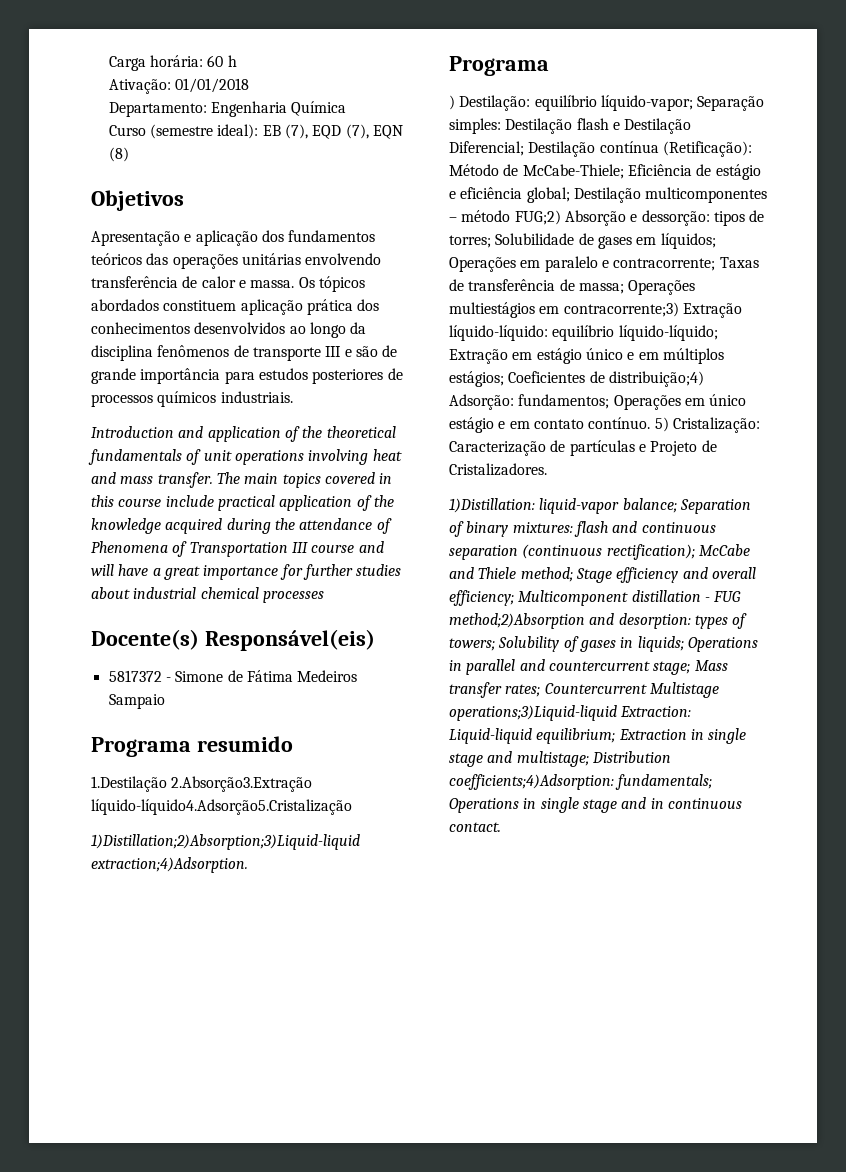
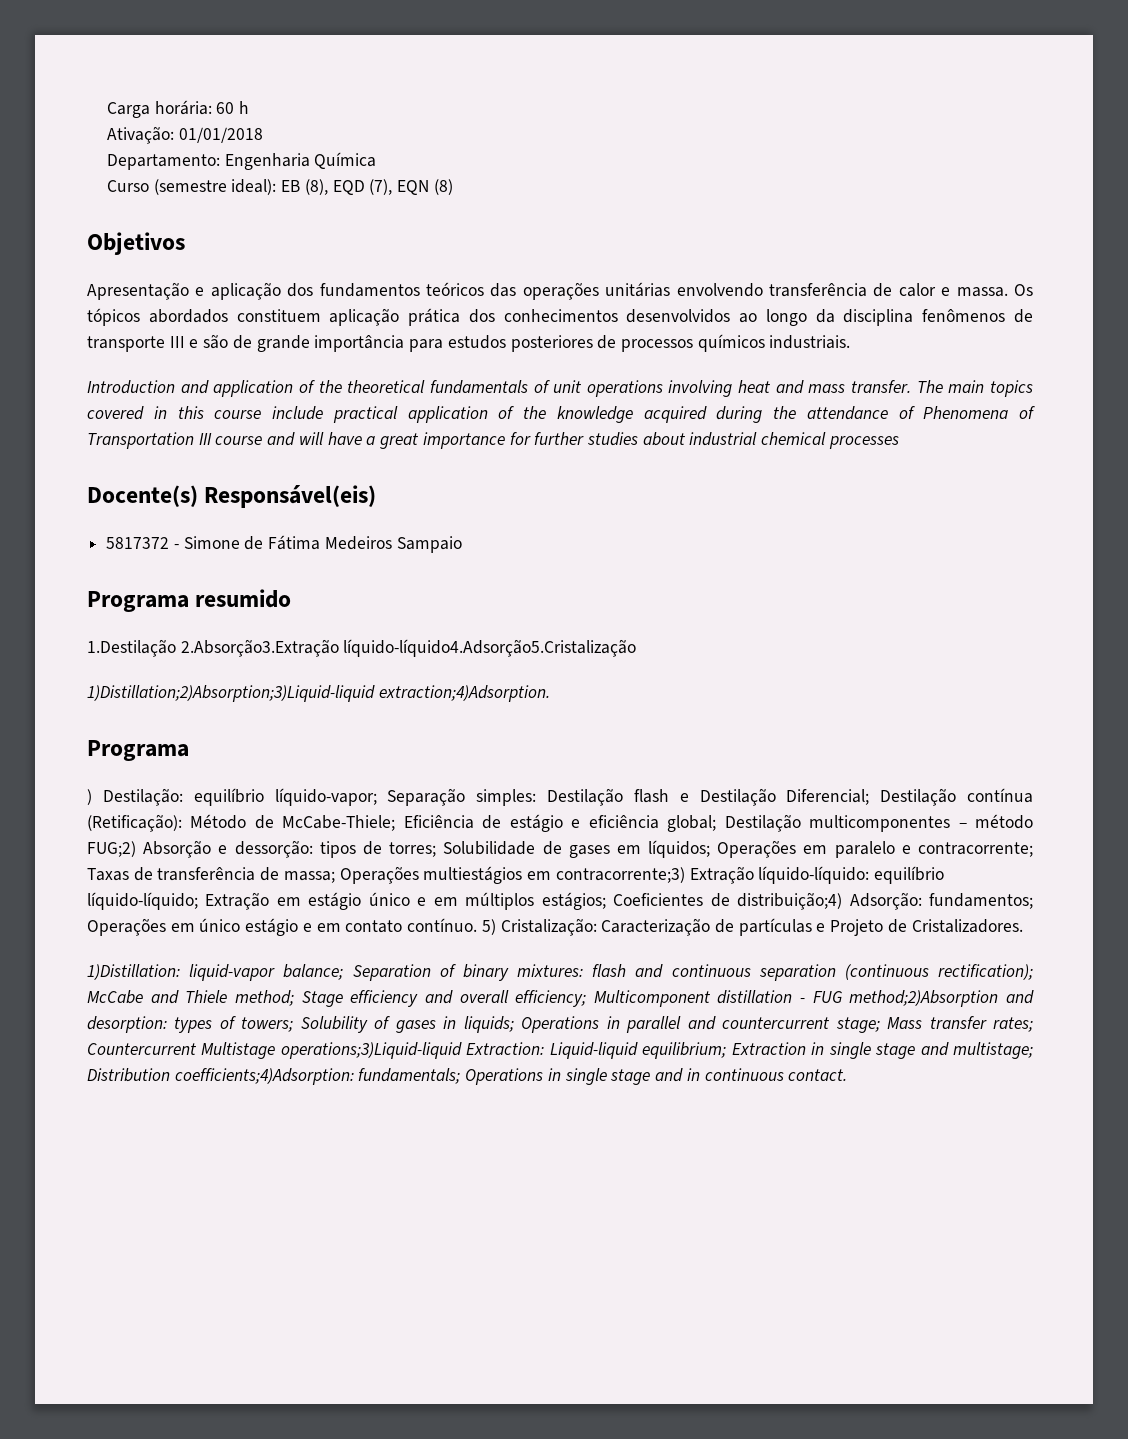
[285,124,309,139] (7), -> [304,179,328,195] (8),

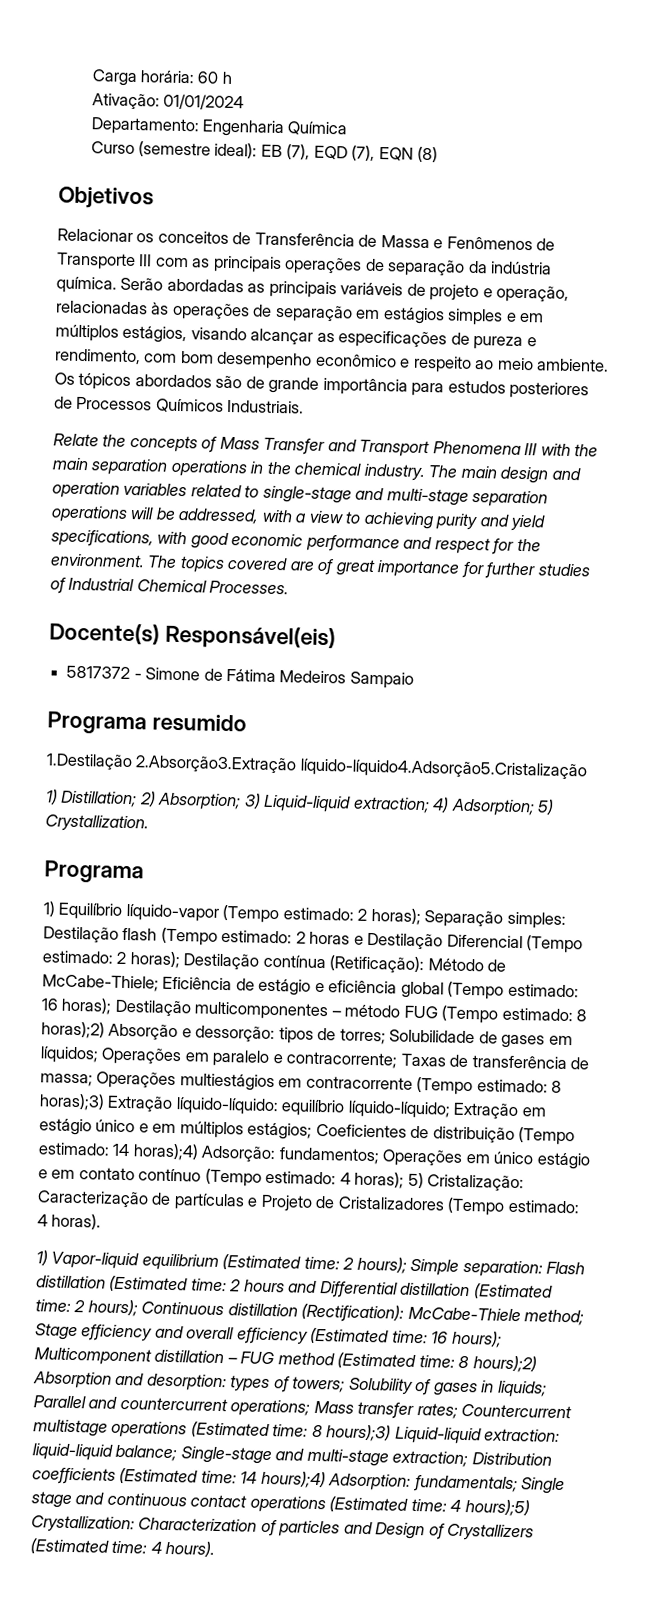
[178,127,263,143] 01/01/2018 -> [163,93,245,111] 01/01/2024
[304,179,328,195] (8), -> [286,144,311,160] (7),
[87,282,1033,300] [87,308,1033,326] [87,336,199,352] Apresentação e aplicação dos fundamentos teóricos das operações unitárias envolvendo transferência de calor e massa. Os tópicos abordados constituem aplicação prática dos conhecimentos desenvolvidos ao longo da disciplina fenômenos de transporte III e -> [57,228,556,251] [56,252,553,277] [56,276,570,303] [56,300,545,326] [55,324,537,350] [55,348,610,373] [54,372,212,391] Relacionar os conceitos de Transferência de Massa e Fenômenos de Transporte III com as principais operações de separação da indústria química. Serão abordadas as principais variáveis de projeto e operação, relacionadas às operações de separação em estágios simples e em múltiplos estágios, visando alcançar as especificações de pureza e rendimento, com bom desempenho econômico e respeito ao meio ambiente. Os tópicos abordados
[620,334,851,352] [87,380,1033,397] [87,406,1035,423] [87,432,376,449] processos químicos industriais. // Introduction and application of the theoretical fundamentals of unit operations involving heat and mass transfer. The main topics covered in this course include practical application of the knowledge acquired during the attendance of Phenomena of Transportation III course and will have a -> [76,396,305,414] [53,433,599,458] [52,457,581,484] [52,481,549,508] [51,505,546,532] [51,529,541,555] [50,553,335,576] Processos Químicos Industriais. // Relate the concepts of Mass Transfer and Transport Phenomena III with the main separation operations in the chemical industry. The main design and operation variables related to single-stage and multi-stage separation operations will be addressed, with a view to achieving purity and yield specifications, with good economic performance and respect for the environment. The topics covered are of
[642,432,899,449] about industrial chemical processes -> [50,577,290,595] of Industrial Chemical Processes.
[87,685,550,702] [87,740,189,761] [87,788,870,806] 1)Distillation;2)Absorption;3)Liquid-liquid extraction;4)Adsorption. // Programa // ) Destilação: equilíbrio líquido-vapor; Separação simples: Destilação flash e Destilação Diferencial; -> [45,789,555,817] [45,814,149,833] [44,860,144,884] [43,901,566,929] [43,926,584,954] [42,950,181,969] 1) Distillation; 2) Absorption; 3) Liquid-liquid extraction; 4) Adsorption; 5) Crystallization. // Programa // 1) Equilíbrio líquido-vapor (Tempo estimado: 2 horas); Separação simples: Destilação flash (Tempo estimado: 2 horas e Destilação Diferencial (Tempo estimado: 2 horas);
[667,814,1033,832] [87,841,136,857] global; Destilação multicomponentes – método FUG;2) -> [400,981,579,1000] [41,997,588,1024] [41,1021,105,1039] global (Tempo estimado: 16 horas); Destilação multicomponentes – método FUG (Tempo estimado: 8 horas);2)
[555,867,685,883] contracorrente;3) -> [305,1075,563,1096] [39,1093,105,1111] contracorrente (Tempo estimado: 8 horas);3)
[737,892,843,910] distribuição;4) -> [432,1126,576,1146] [38,1142,199,1161] distribuição (Tempo estimado: 14 horas);4)
[407,918,478,932] contínuo. -> [138,1168,405,1189] contínuo (Tempo estimado: 4 horas);
[911,919,1023,933] [87,964,1033,981] [87,990,228,1004] Cristalizadores. // 1)Distillation: liquid-vapor balance; Separation of binary mixtures: flash and continuous separation (continuous rectification); McCabe and Thiele -> [337,1196,580,1216] [37,1213,102,1230] [36,1250,586,1278] [36,1275,553,1300] [35,1299,521,1323] Cristalizadores (Tempo estimado: 4 horas). // 1) Vapor-liquid equilibrium (Estimated time: 2 hours); Simple separation: Flash distillation (Estimated time: 2 hours and Differential distillation (Estimated time: 2 hours); Continuous distillation (Rectification): McCabe-Thiele
[515,990,999,1007] efficiency; Multicomponent distillation - FUG method;2)Absorption -> [236,1327,502,1348] [34,1347,537,1373] [33,1371,112,1389] efficiency (Estimated time: 16 hours); Multicomponent distillation – FUG method (Estimated time: 8 hours);2) Absorption
[521,1016,682,1033] Operations in parallel -> [33,1395,86,1409] Parallel
[835,1017,880,1033] stage; -> [230,1399,311,1417] operations;
[201,1042,1034,1059] [87,1068,848,1085] Multistage operations;3)Liquid-liquid Extraction: Liquid-liquid equilibrium; Extraction in single stage and multistage; Distribution coefficients;4)Adsorption: fundamentals; Operations in single stage and in continuous contact. -> [33,1419,561,1445] [32,1443,552,1468] [32,1467,566,1495] [31,1491,530,1517] [31,1515,535,1542] [30,1538,216,1557] multistage operations (Estimated time: 8 hours);3) Liquid-liquid extraction: liquid-liquid balance; Single-stage and multi-stage extraction; Distribution coefficients (Estimated time: 14 hours);4) Adsorption: fundamentals; Single stage and continuous contact operations (Estimated time: 4 hours);5) Crystallization: Characterization of particles and Design of Crystallizers (Estimated time: 4 hours).

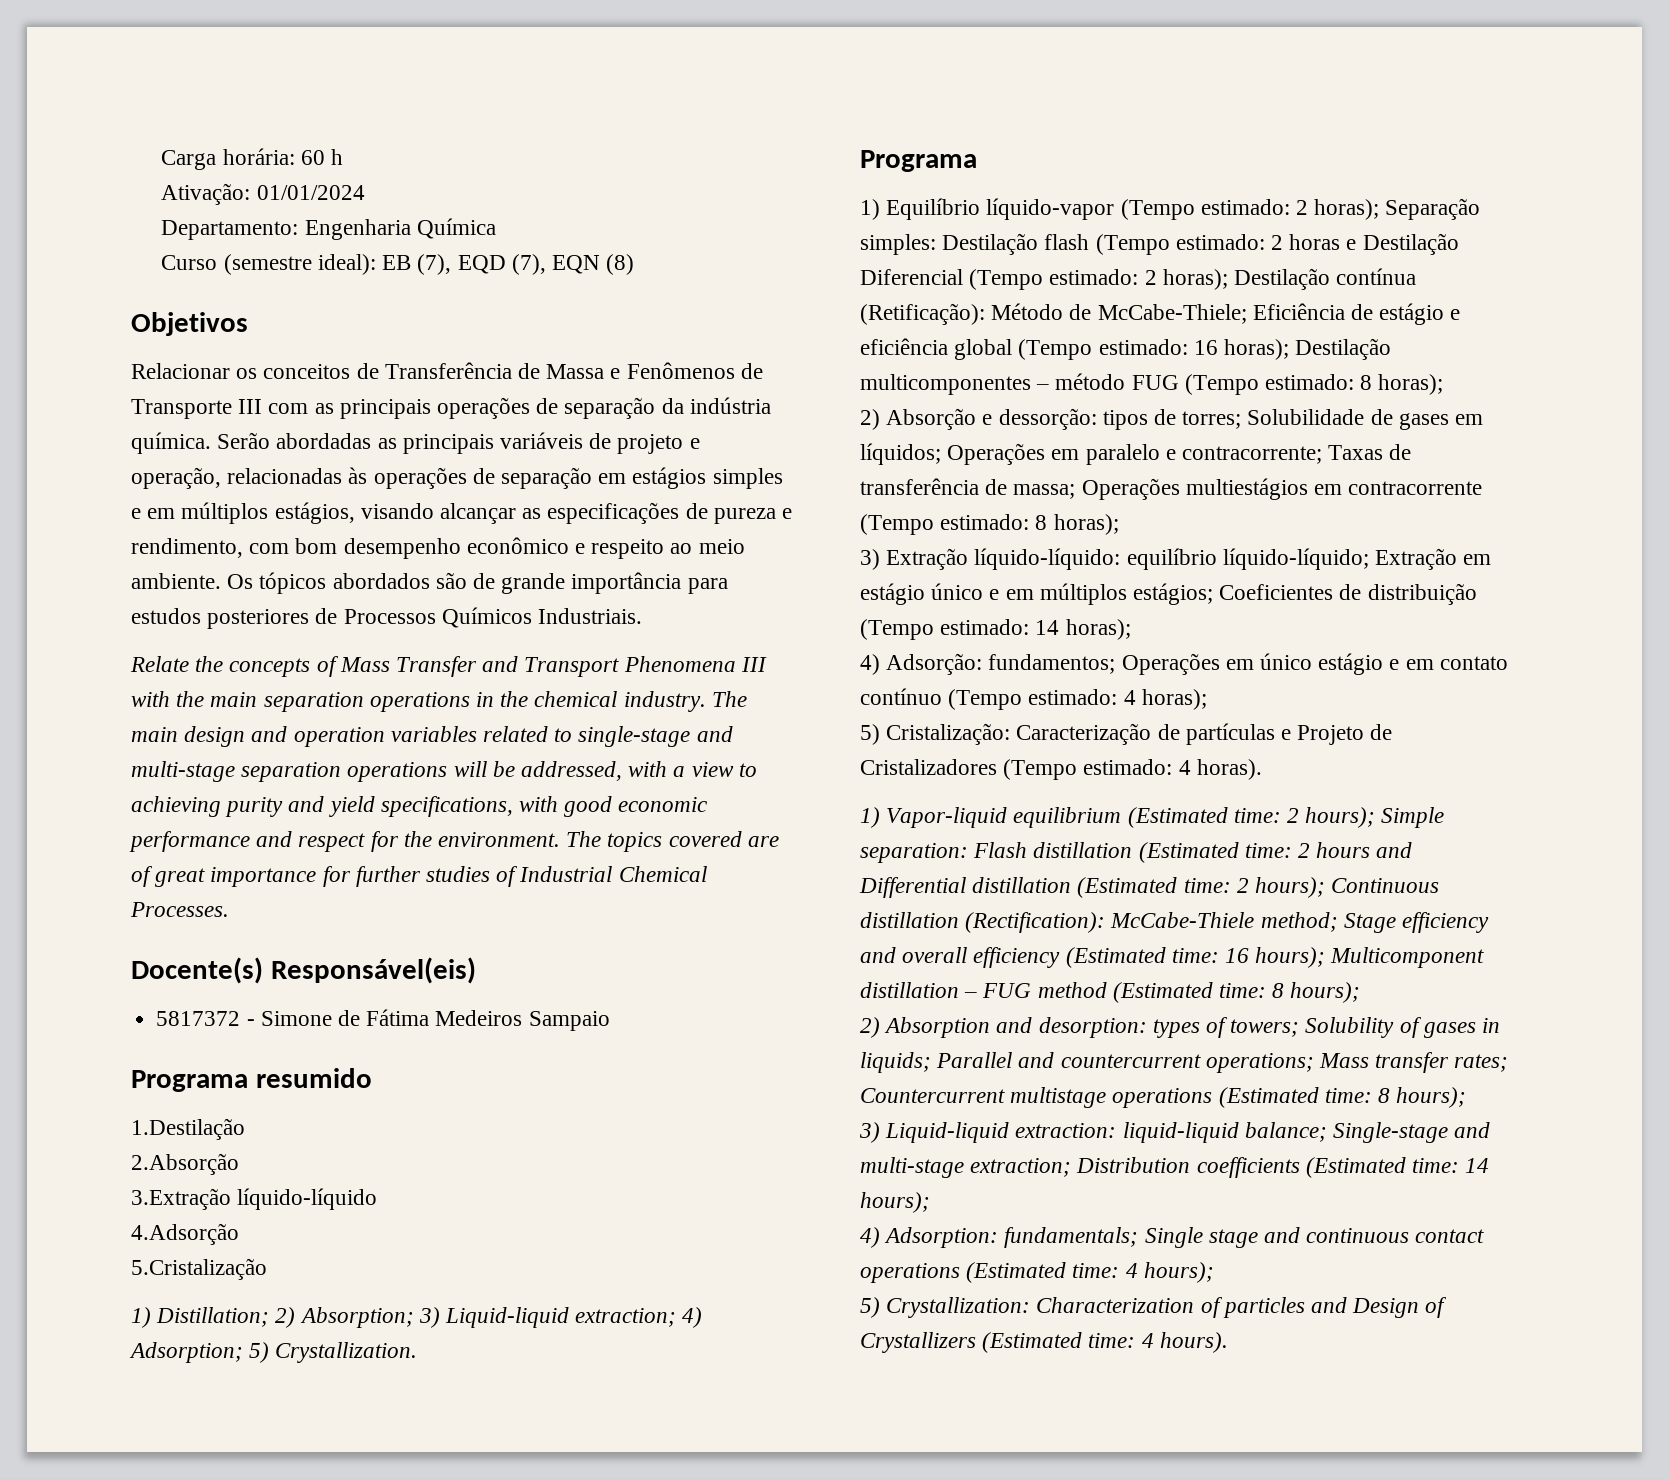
[135,755,587,781] 2.Absorção3.Extração líquido-líquido4.Adsorção5.Cristalização -> [131,1153,239,1175] [131,1188,378,1210] [131,1223,239,1245] [131,1258,267,1280] // 2.Absorção // 3.Extração líquido-líquido // 4.Adsorção // 5.Cristalização
[41,1021,105,1039] horas);2) -> [1378,374,1444,395] [860,409,880,430] horas); // 2)
[39,1093,105,1111] horas);3) -> [1053,514,1119,535] [860,549,880,570] horas); // 3)
[132,1143,199,1161] horas);4) -> [1065,619,1131,640] [860,654,880,675] horas); // 4)
(405, 1180) none -> (1207, 699) //
[472,1355,537,1373] hours);2) -> [1290,982,1361,1003] [860,1017,880,1038] hours); // 2)
[326,1424,392,1442] hours);3) -> [1396,1087,1467,1108] [859,1122,880,1143] hours); // 3)
[260,1470,326,1489] hours);4) -> [860,1192,930,1213] [860,1227,880,1248] hours); // 4)
[464,1499,530,1517] hours);5) -> [1143,1262,1214,1283] [860,1297,880,1318] hours); // 5)

